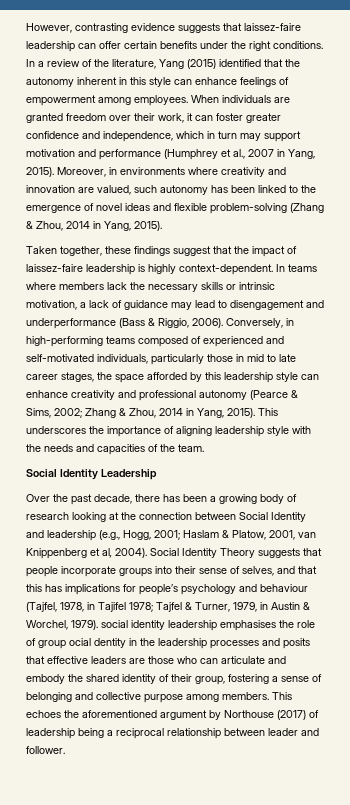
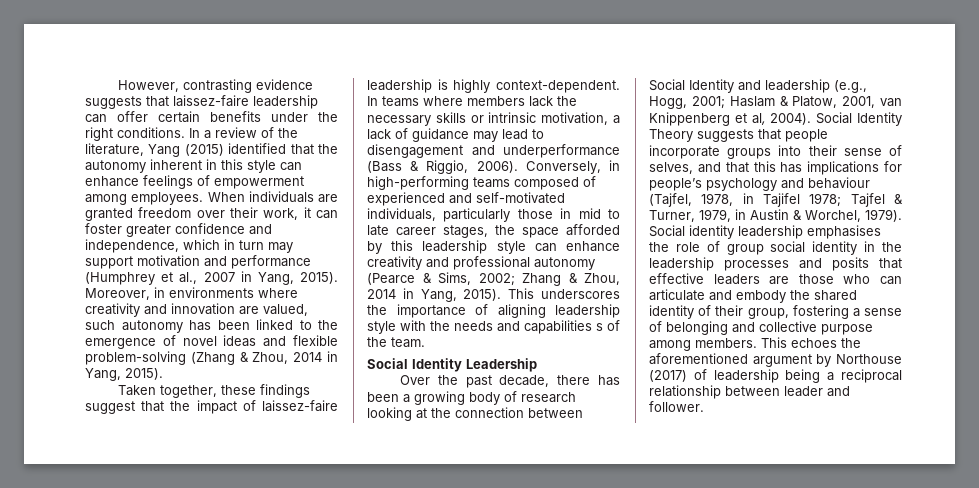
[97,444,145,455] capacities -> [524,320,603,334] capabilities s
[101,620,128,628] social -> [649,225,685,237] Social
[69,638,126,648] ocial dentity -> [770,241,858,255] social identity

